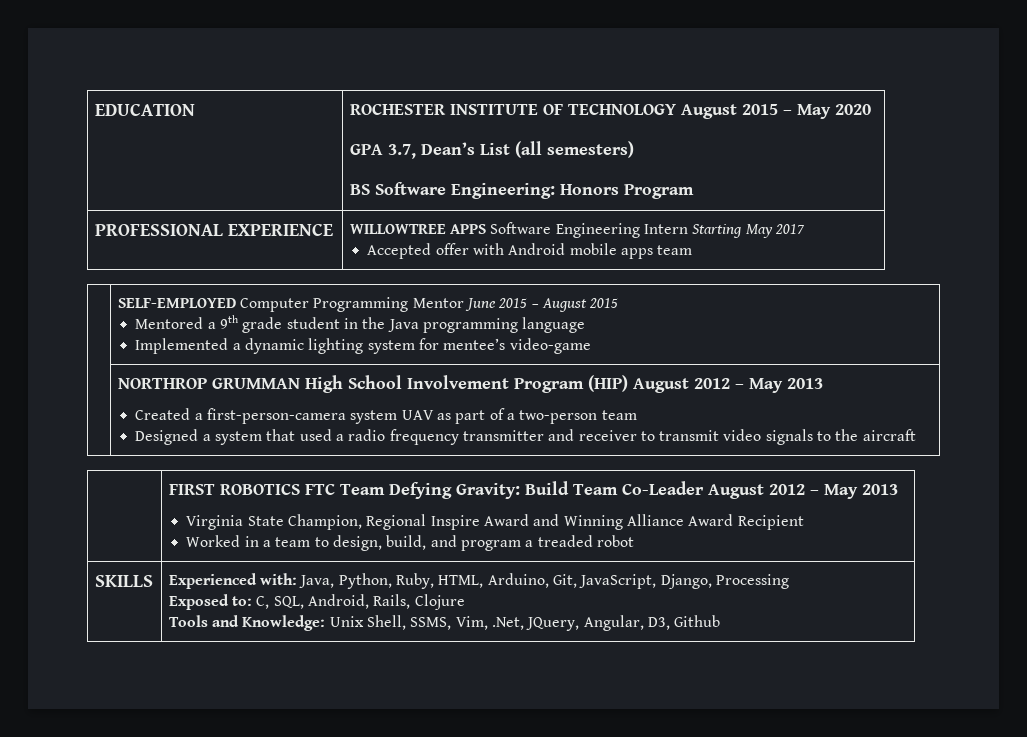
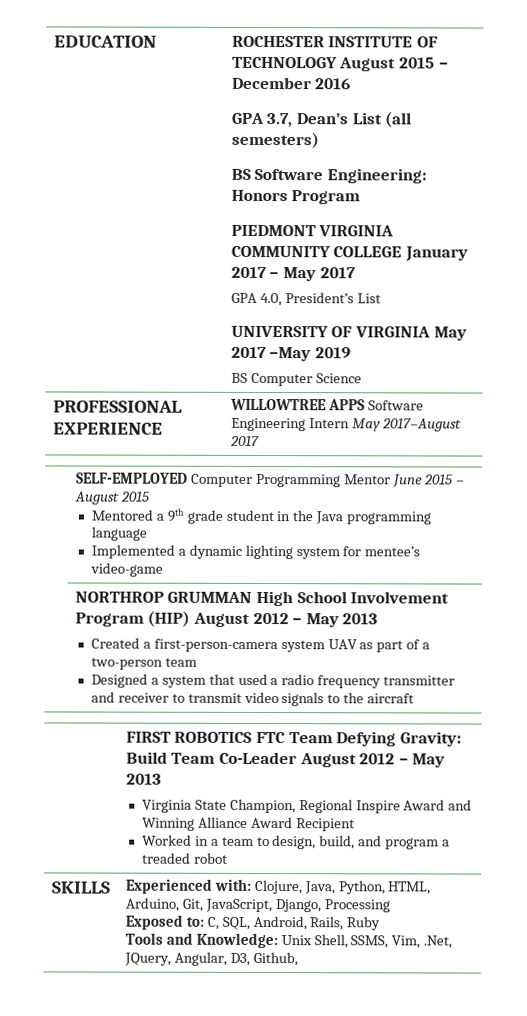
[796,104,871,119] May 2020 -> [231,76,352,90] December 2016
(694, 191) none -> [230,224,395,237] [230,245,469,262] [230,266,356,282] [230,292,381,307] [230,325,467,341] [230,346,352,362] [230,372,362,387] // PIEDMONT VIRGINIA COMMUNITY COLLEGE January 2017 – May 2017 // GPA 4.0, President’s List // UNIVERSITY OF VIRGINIA May 2017 –May 2019 // BS Computer Science
[692,224,805,238] [367,243,693,259] Starting May 2017 // Accepted offer with Android mobile apps team -> [351,418,462,432] [229,435,260,446] May 2017–August 2017
(298, 579) none -> [253,879,303,895] Clojure,
[396,573,435,589] Ruby, -> (386, 887) none
[414,594,465,610] Clojure -> [346,916,381,931] Ruby
[674,615,721,627] Github -> [252,951,298,967] Github,

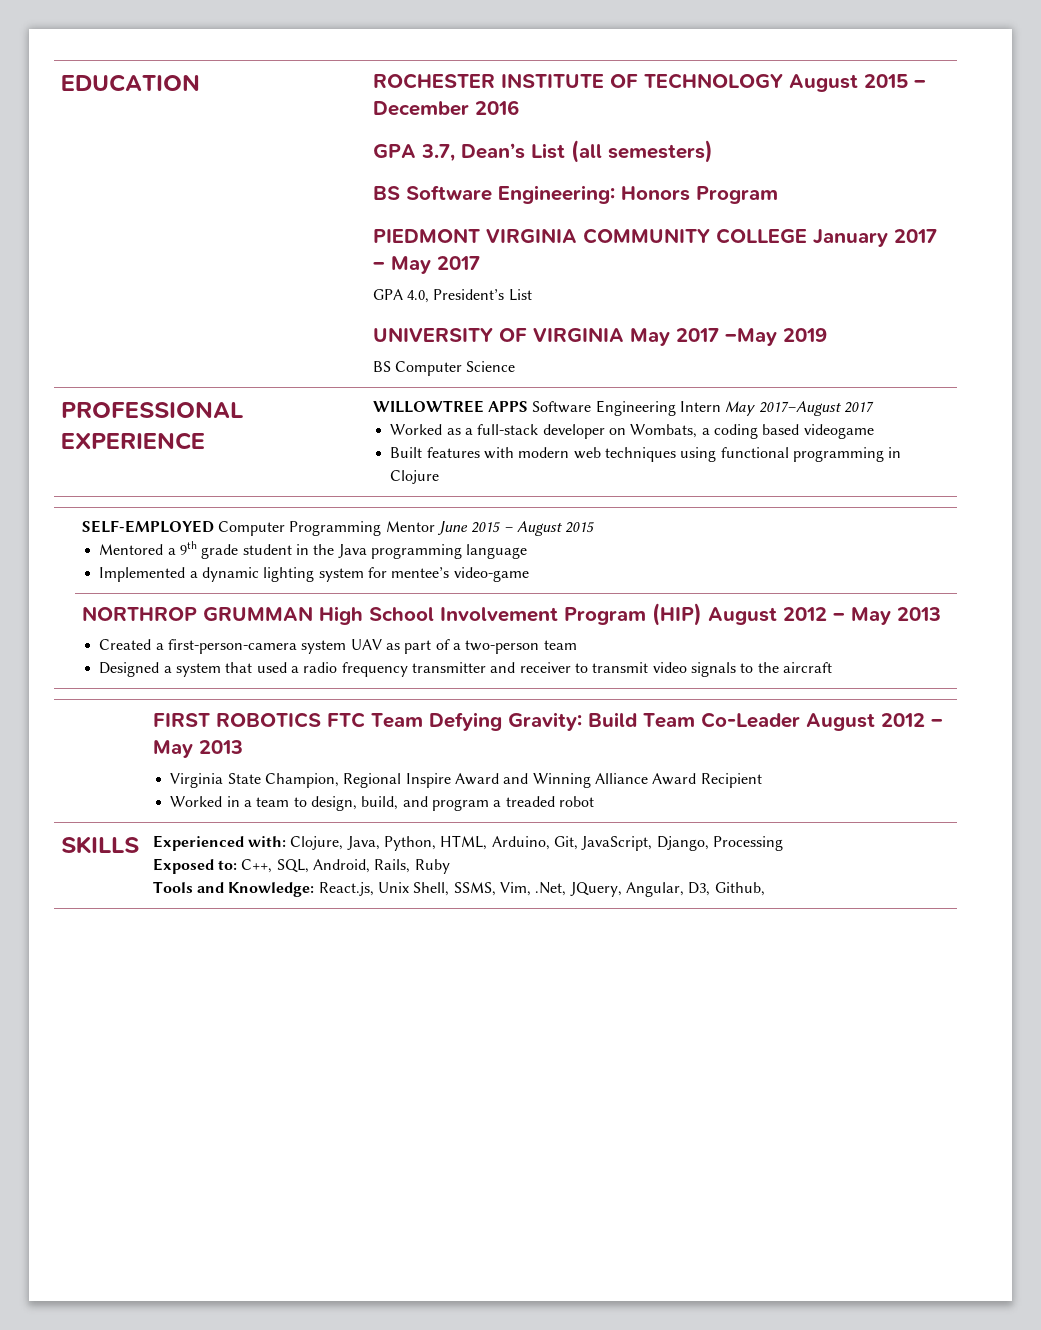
(260, 440) none -> [390,424,874,439] [390,447,902,462] [390,470,440,484] // Worked as a full-stack developer on Wombats, a coding based videogame // Built features with modern web techniques using functional programming in Clojure
[206,916,219,930] C, -> [241,859,273,873] C++,
(278, 940) none -> [318,882,374,896] React.js,

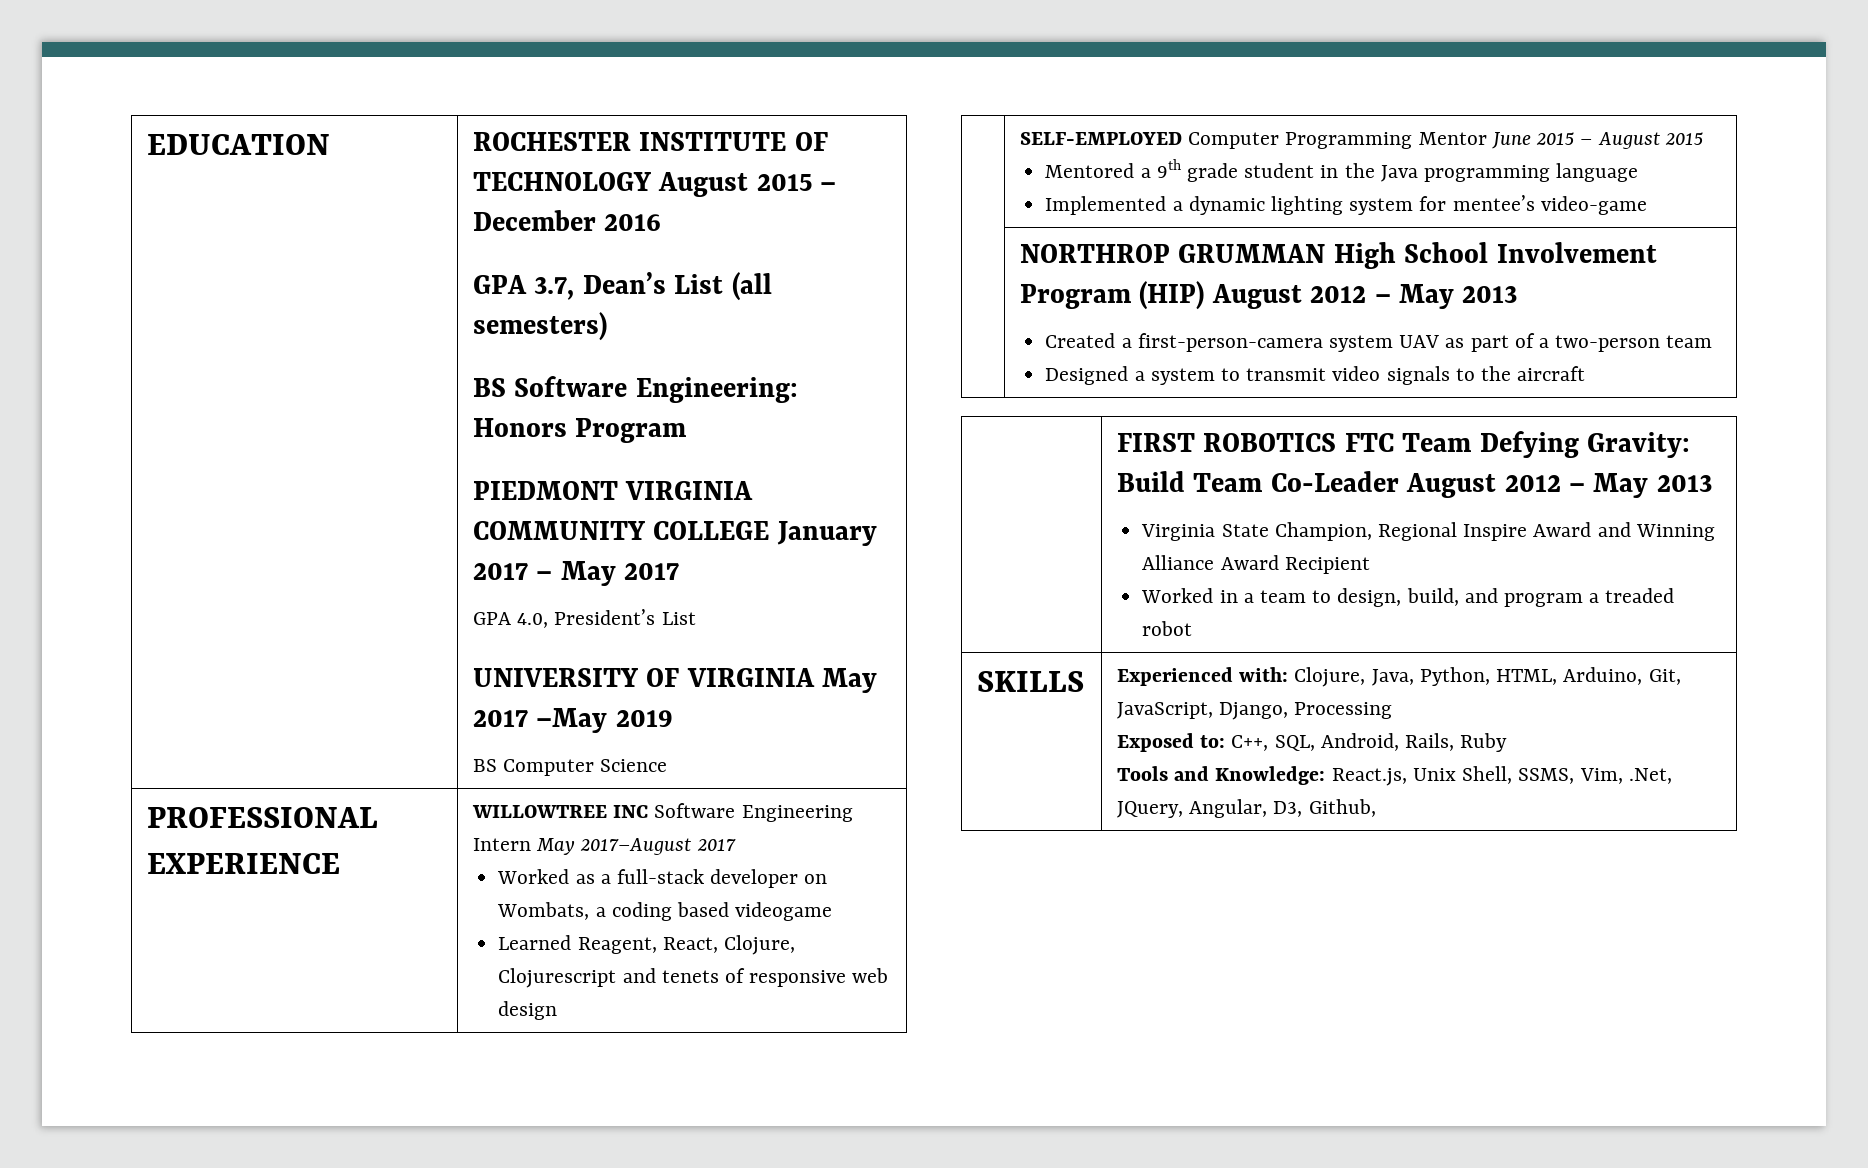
[488,401,529,412] APPS -> [613,805,649,818] INC
[390,447,902,462] [390,470,440,484] Built features with modern web techniques using functional programming in Clojure -> [498,935,795,955] [498,968,889,988] [498,1001,558,1020] Learned Reagent, React, Clojure, Clojurescript and tenets of responsive web design
[225,662,571,677] that used a radio frequency transmitter and receiver -> (1215, 376) none

